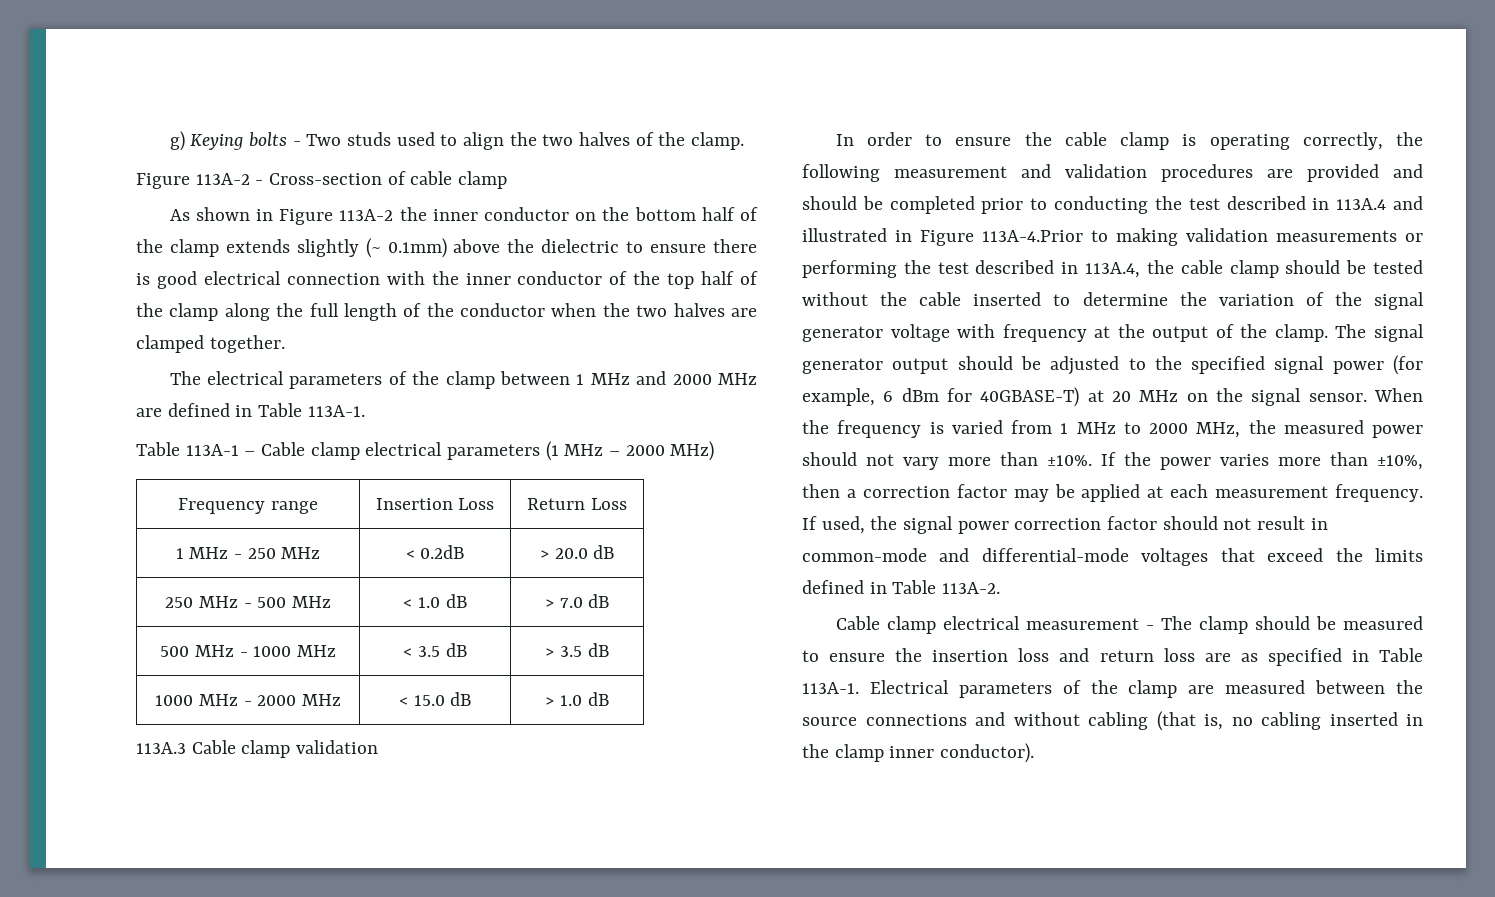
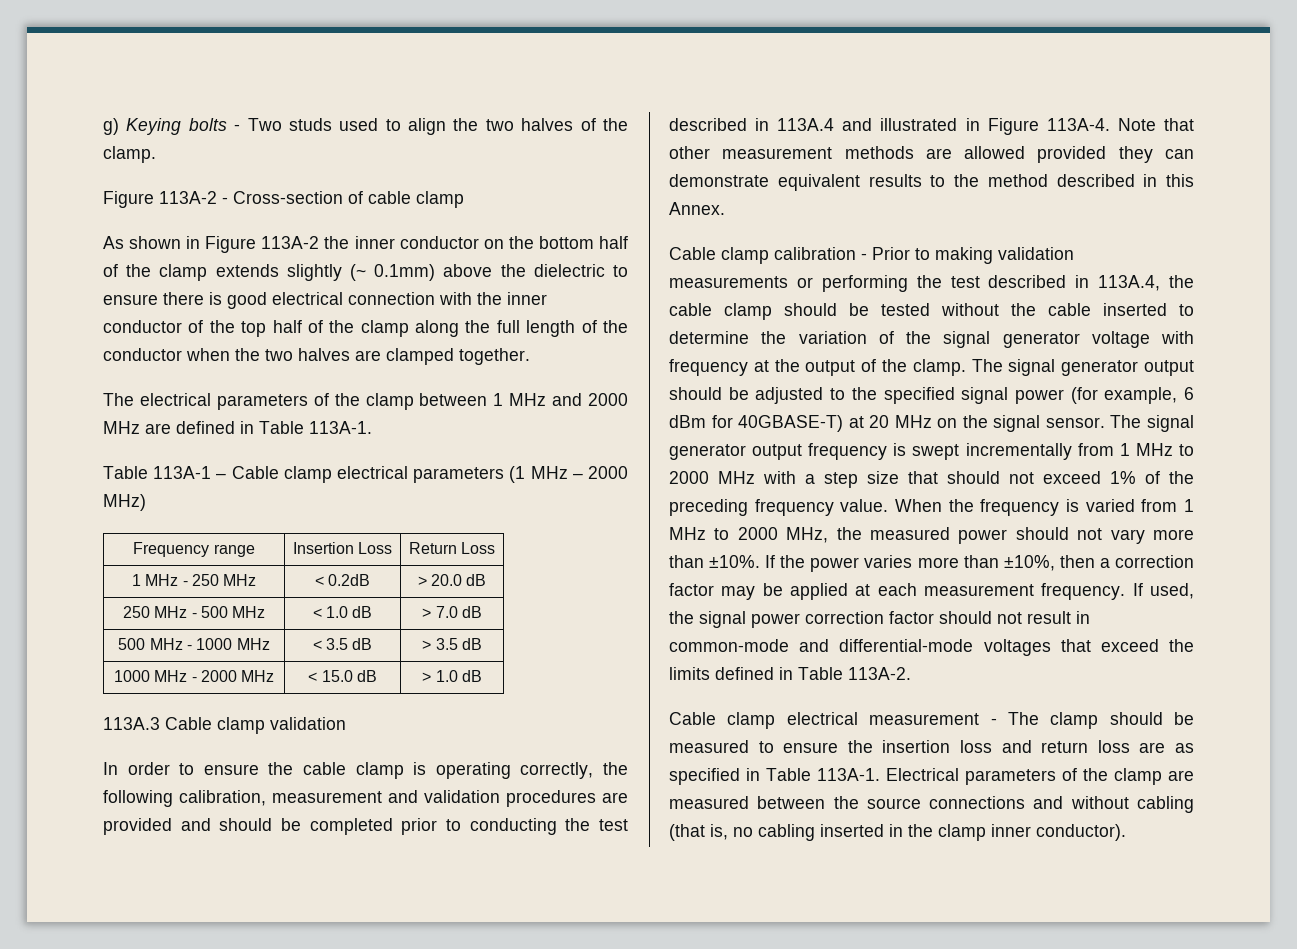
(880, 173) none -> [179,790,266,806] calibration,
[982,230,1083,242] 113A-4.Prior -> [1046,118,1194,131] [669,146,1194,163] [669,174,1194,191] [669,202,725,215] [669,247,910,264] 113A-4. Note that other measurement methods are allowed provided they can demonstrate equivalent results to the method described in this Annex. // Cable clamp calibration - Prior
(1367, 397) none -> [1110,415,1194,432] [669,443,1194,460] [669,471,1194,488] [669,499,889,516] The signal generator output frequency is swept incrementally from 1 MHz to 2000 MHz with a step size that should not exceed 1% of the preceding frequency value.

